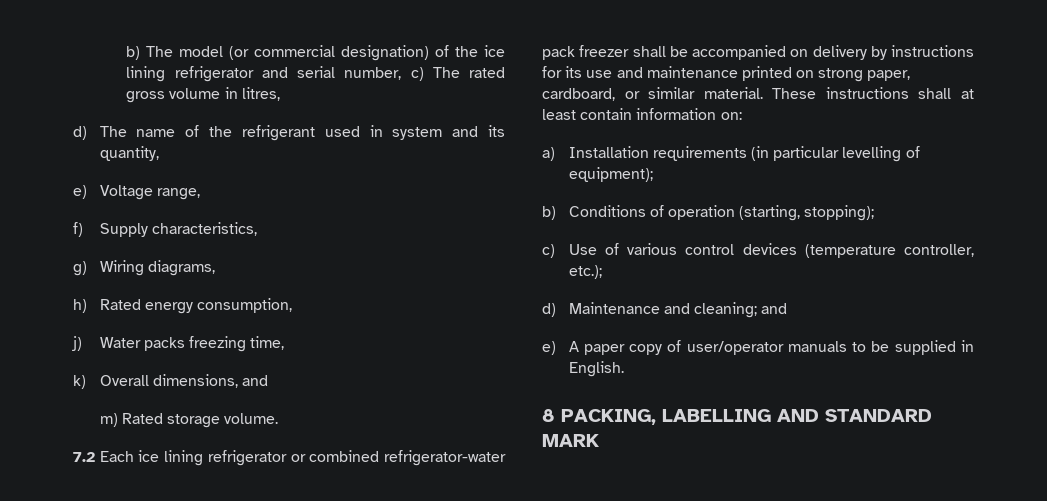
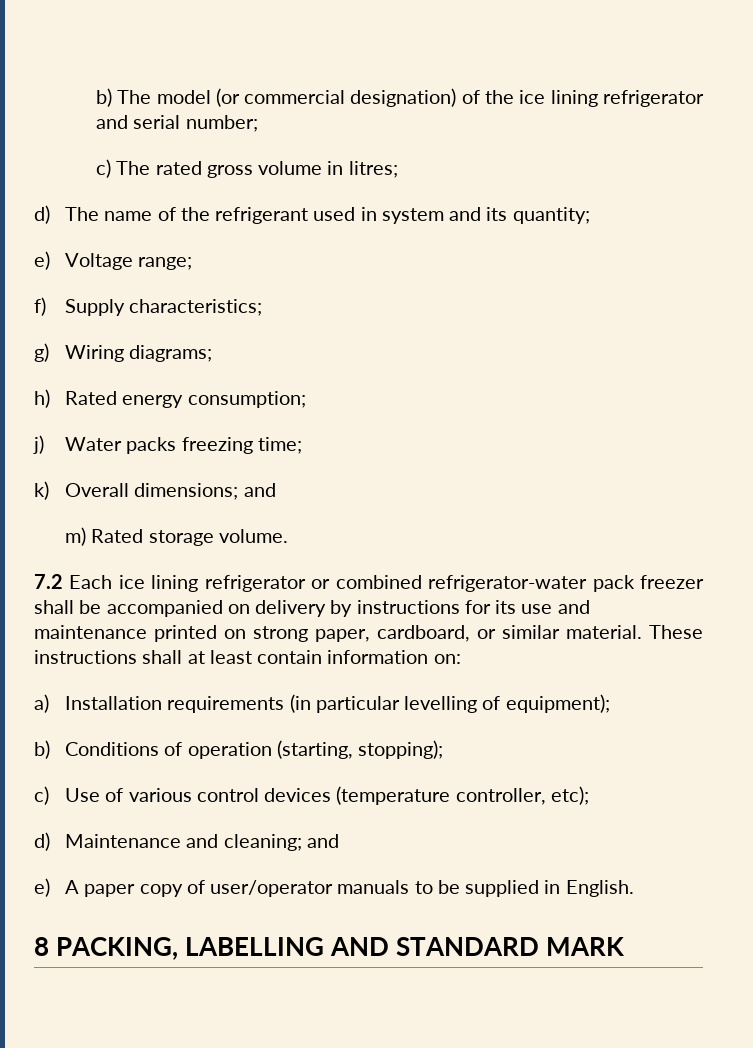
[344,67,402,80] number, -> [185,115,258,132] number; //
[241,87,280,101] litres, -> [348,161,398,178] litres;
[99,146,159,161] quantity, -> [512,207,590,224] quantity;
[156,188,200,200] range, -> [138,257,193,270] range;
[151,222,257,236] characteristics, -> [129,299,263,316] characteristics;
[147,260,215,276] diagrams, -> [129,345,213,362] diagrams;
[197,298,293,313] consumption, -> [187,391,306,408] consumption;
[250,336,285,350] time, -> [257,437,302,454] time;
[152,374,238,388] dimensions, -> [134,483,239,500] dimensions;
[568,265,602,279] etc.); -> [550,786,589,805] etc);

